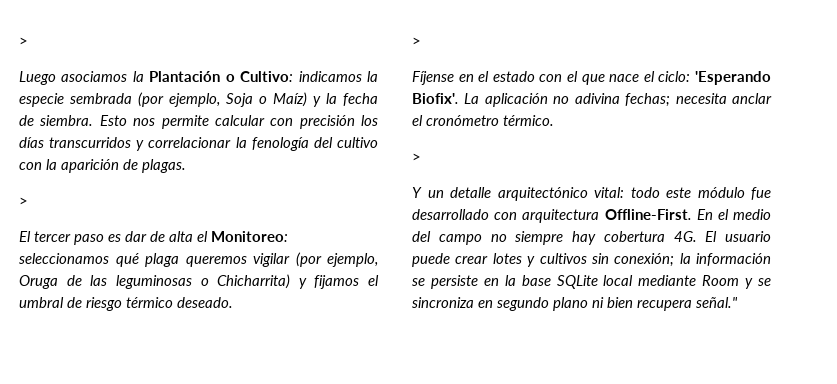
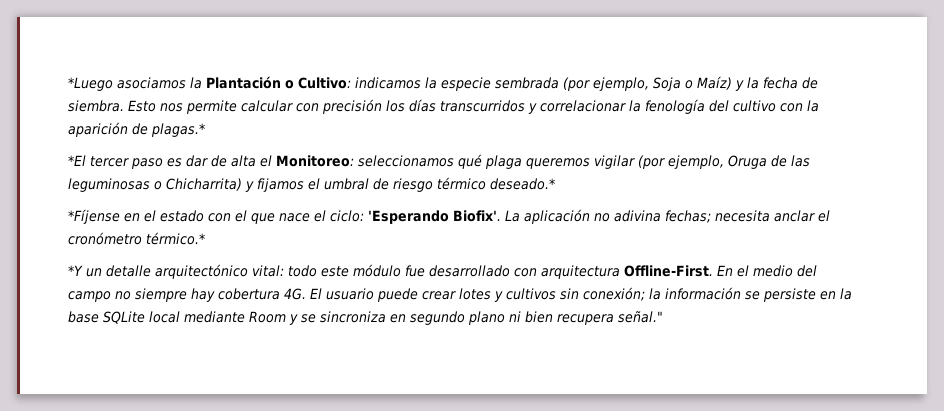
[19,37,28,46] [19,71,56,85] > // Luego -> [68,77,113,91] *Luego
[142,159,186,173] [19,197,28,206] [19,231,31,242] plagas. // > // El -> [151,123,205,137] [68,155,86,166] plagas.* // *El
[177,297,233,308] [412,37,421,46] [412,71,454,85] deseado. // > // Fíjense -> [490,178,555,190] [68,209,120,224] deseado.* // *Fíjense
[503,115,554,126] [412,153,421,162] [412,187,422,198] térmico. // > // Y -> [146,232,205,245] [68,265,83,276] térmico.* // *Y

